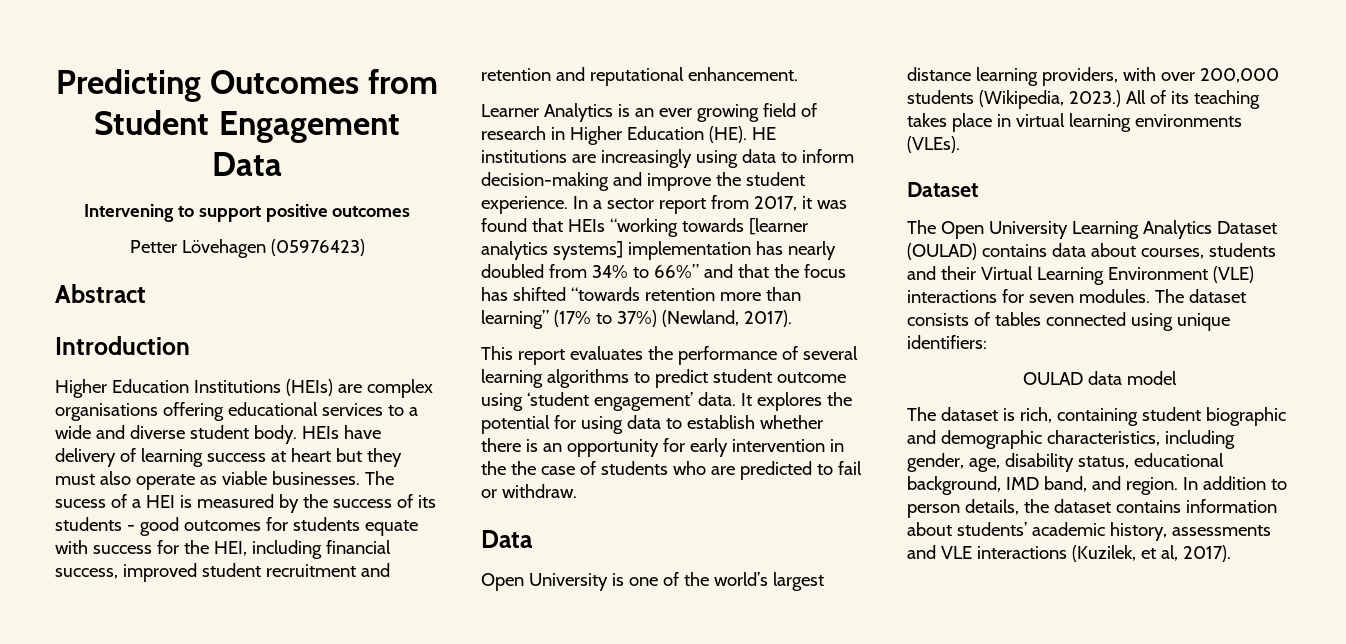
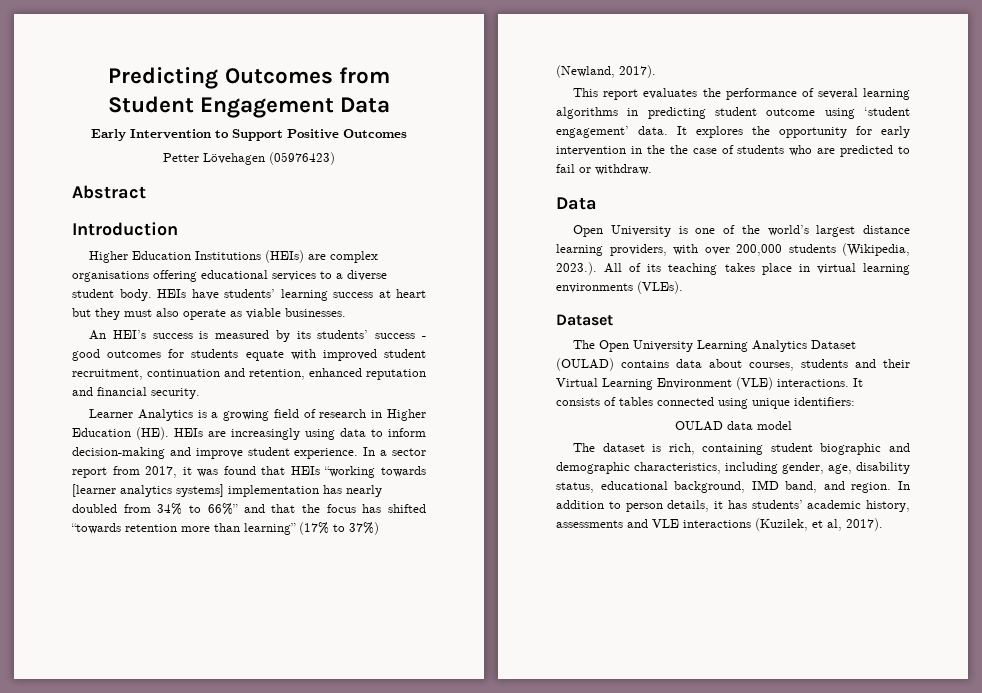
[83,204,411,222] Intervening to support positive outcomes -> [91,129,407,141] Early Intervention to Support Positive Outcomes
[55,425,125,439] wide and -> (343, 276) none
[55,448,136,467] delivery of -> [224,289,275,298] students’
[364,471,394,485] [55,494,436,513] [55,517,122,531] The sucess of a HEI is measured by the success of its students -> [89,330,416,342] // An HEI’s success is measured by its students’ success
[92,540,391,559] [55,563,390,582] [481,67,798,86] success for the HEI, including financial success, improved student recruitment and retention and reputational enhancement. -> [322,349,426,361] [72,368,426,380] [72,387,200,399] improved student recruitment, continuation and retention, enhanced reputation and financial security.
[634,108,692,117] an ever -> [211,412,219,418] a
[751,127,776,140] [481,150,567,163] HE institutions -> [174,428,203,437] HEIs
[715,172,741,186] the -> (243, 453) none
[633,369,708,388] to predict -> [627,107,706,119] in predicting
[481,415,823,434] [481,438,562,452] potential for using data to establish whether there is an -> (770, 130) none
[1068,90,1121,107] 2023.) -> [556,262,597,275] 2023.).
[907,289,1246,303] interactions for seven modules. The dataset -> [777,378,863,387] interactions. It
[1023,499,1277,513] [907,522,952,536] the dataset contains information about -> [714,500,747,509] it has

